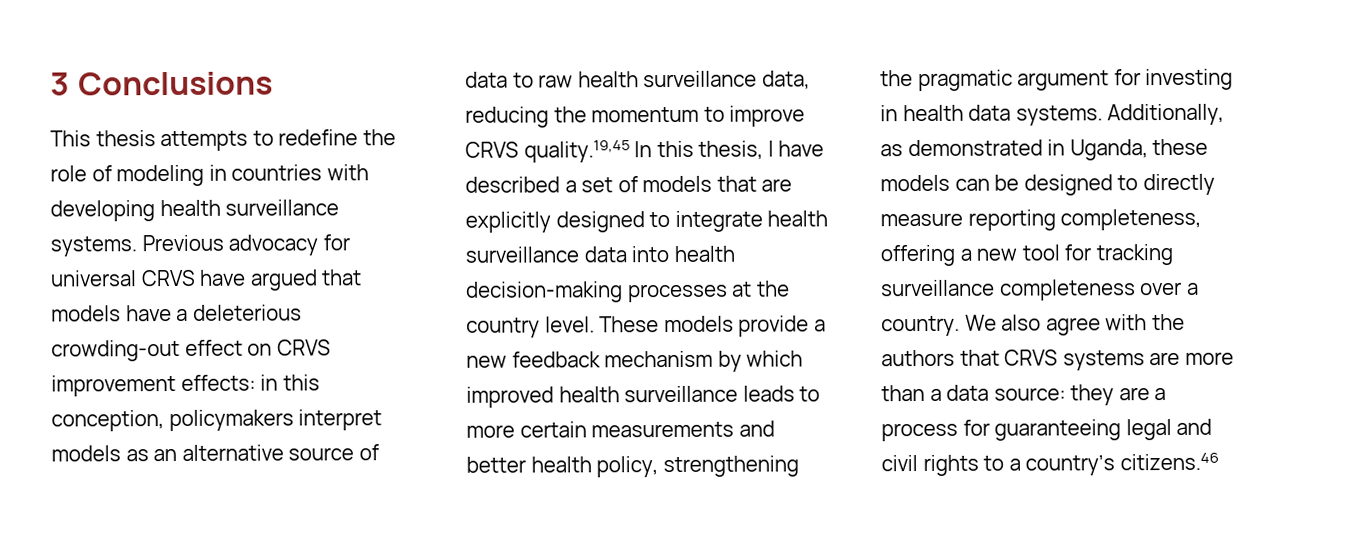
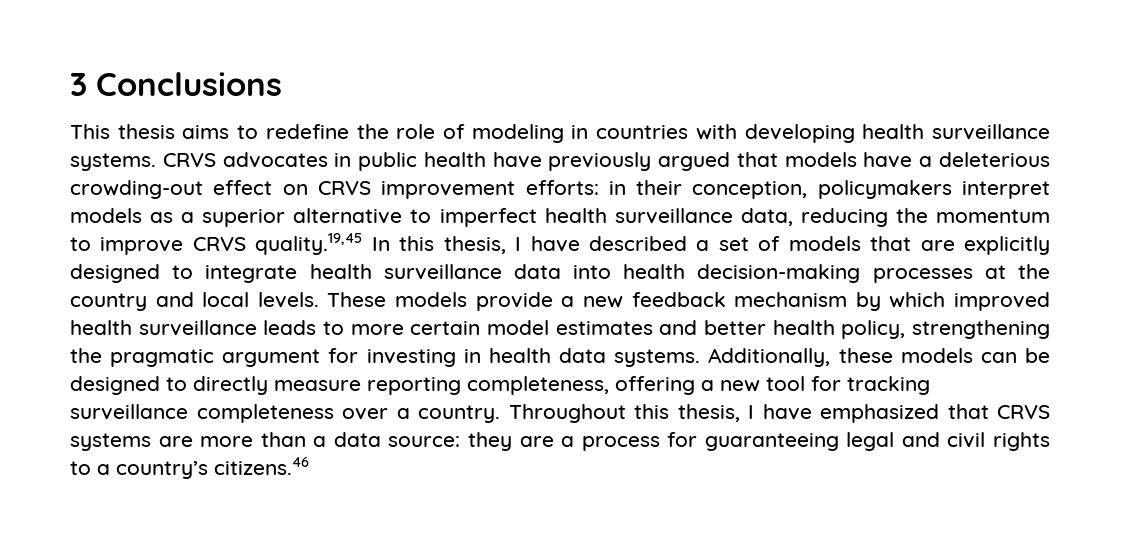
[160,130,249,152] attempts -> [182,125,230,139] aims
[141,234,350,256] [50,269,247,287] Previous advocacy for universal CRVS have -> [162,152,652,171] CRVS advocates in public health have previously
[180,374,320,391] effects: in this -> [525,180,683,195] efforts: in their
[153,444,380,462] [465,71,574,88] an alternative source of data to raw -> [181,208,537,227] a superior alternative to imperfect
[544,316,595,333] level. -> [155,292,319,308] and local levels.
[591,421,735,438] measurements -> [487,320,653,335] model estimates
[880,139,1148,161] as demonstrated in Uganda, -> (831, 357) none
[964,313,1185,336] [881,349,955,367] We also agree with the authors -> [508,404,939,423] Throughout this thesis, I have emphasized

